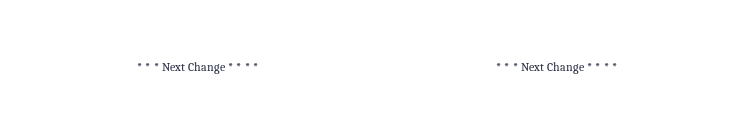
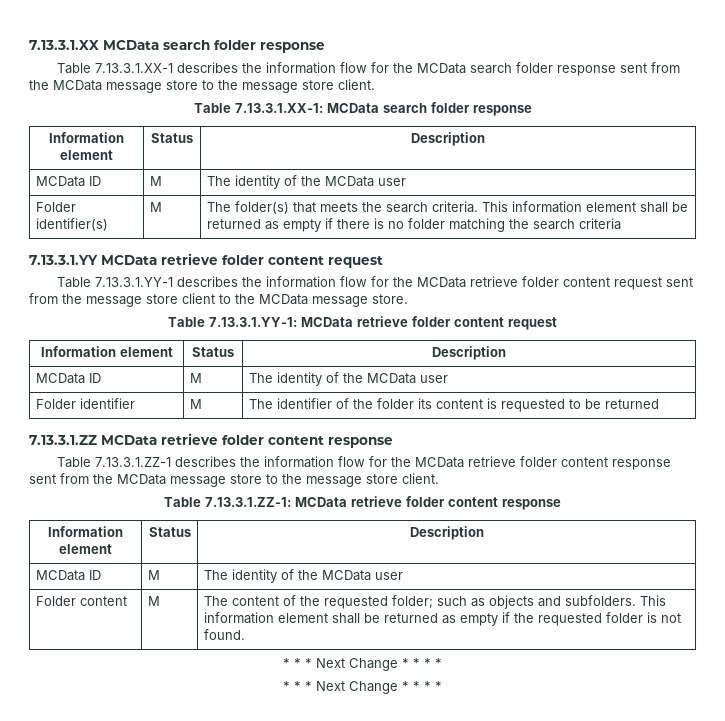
(137, 67) none -> [29,40,325,53] [57,62,681,76] [29,79,375,93] [193,102,532,116] [49,132,124,143] [60,150,113,160] [151,133,193,143] [411,132,486,146] [35,176,101,187] [149,176,162,186] [206,175,406,189] [35,202,76,212] [35,218,108,231] [149,202,162,212] [206,201,688,214] [206,218,621,232] [29,253,383,268] [57,276,694,290] [29,293,408,307] [168,316,557,330] [40,346,173,357] [192,347,234,357] [432,346,507,360] [35,373,101,384] [189,373,202,383] [248,372,448,386] [35,398,135,409] [189,399,202,409] [248,398,659,412] [29,433,393,448] [57,456,672,470] [29,473,439,487] [164,496,561,510] [48,526,123,537] [59,544,112,554] [148,527,191,537] [409,526,484,540] [35,570,101,581] [147,570,160,580] [203,569,403,583] [35,596,127,606] [147,596,160,606] [203,595,666,609] [203,612,681,626] [203,629,245,640] 7.13.3.1.XX MCData search folder response // Table 7.13.3.1.XX-1 describes the information flow for the MCData search folder response sent from the MCData message store to the message store client. // Table 7.13.3.1.XX-1: MCData search folder response // Information element | Status | Description // MCData ID | M | The identity of the MCData user // Folder identifier(s) | M | The folder(s) that meets the search criteria. This information element shall be returned as empty if there is no folder matching the search criteria // 7.13.3.1.YY MCData retrieve folder content request // Table 7.13.3.1.YY-1 describes the information flow for the MCData retrieve folder content request sent from the message store client to the MCData message store. // Table 7.13.3.1.YY-1: MCData retrieve folder content request // Information element | Status | Description // MCData ID | M | The identity of the MCData user // Folder identifier | M | The identifier of the folder its content is requested to be returned // 7.13.3.1.ZZ MCData retrieve folder content response // Table 7.13.3.1.ZZ-1 describes the information flow for the MCData retrieve folder content response sent from the MCData message store to the message store client. // Table 7.13.3.1.ZZ-1: MCData retrieve folder content response // Information element | Status | Description // MCData ID | M | The identity of the MCData user // Folder content | M | The content of the requested folder; such as objects and subfolders. This information element shall be returned as empty if the requested folder is not found. //

